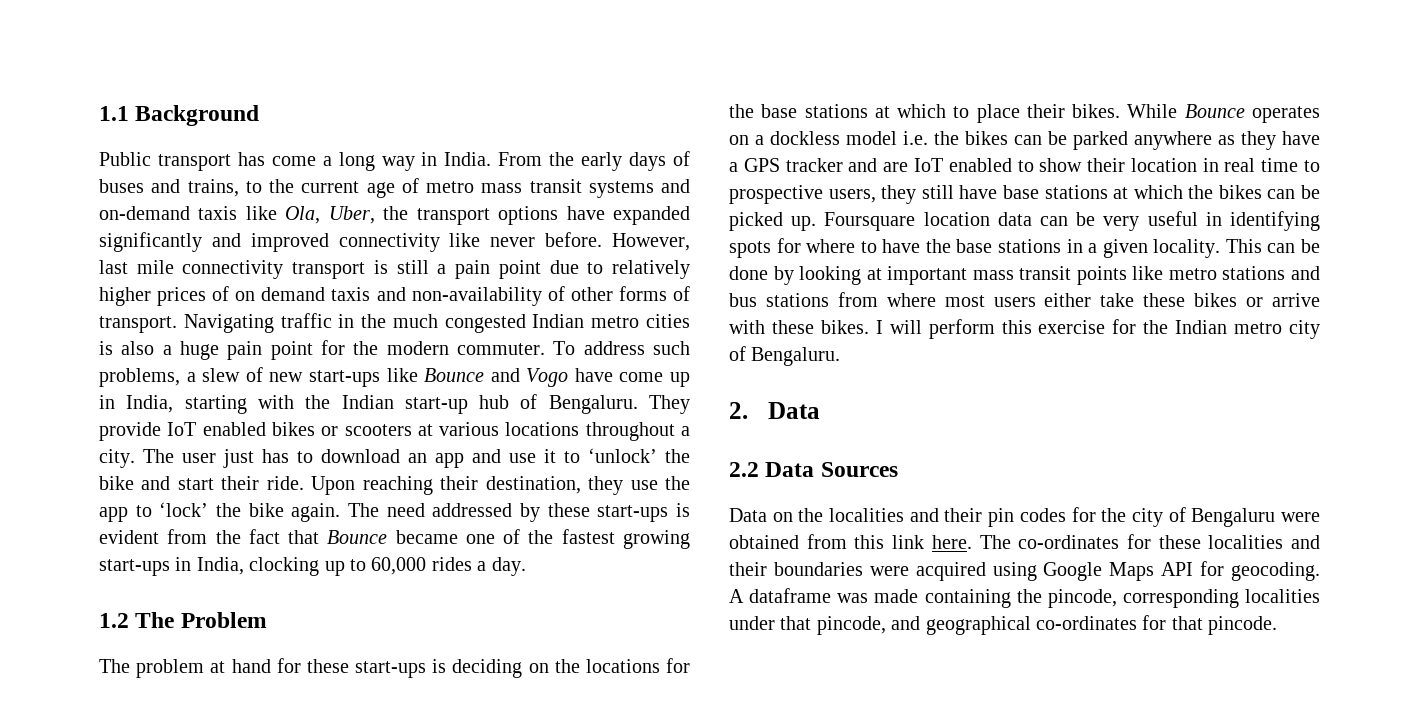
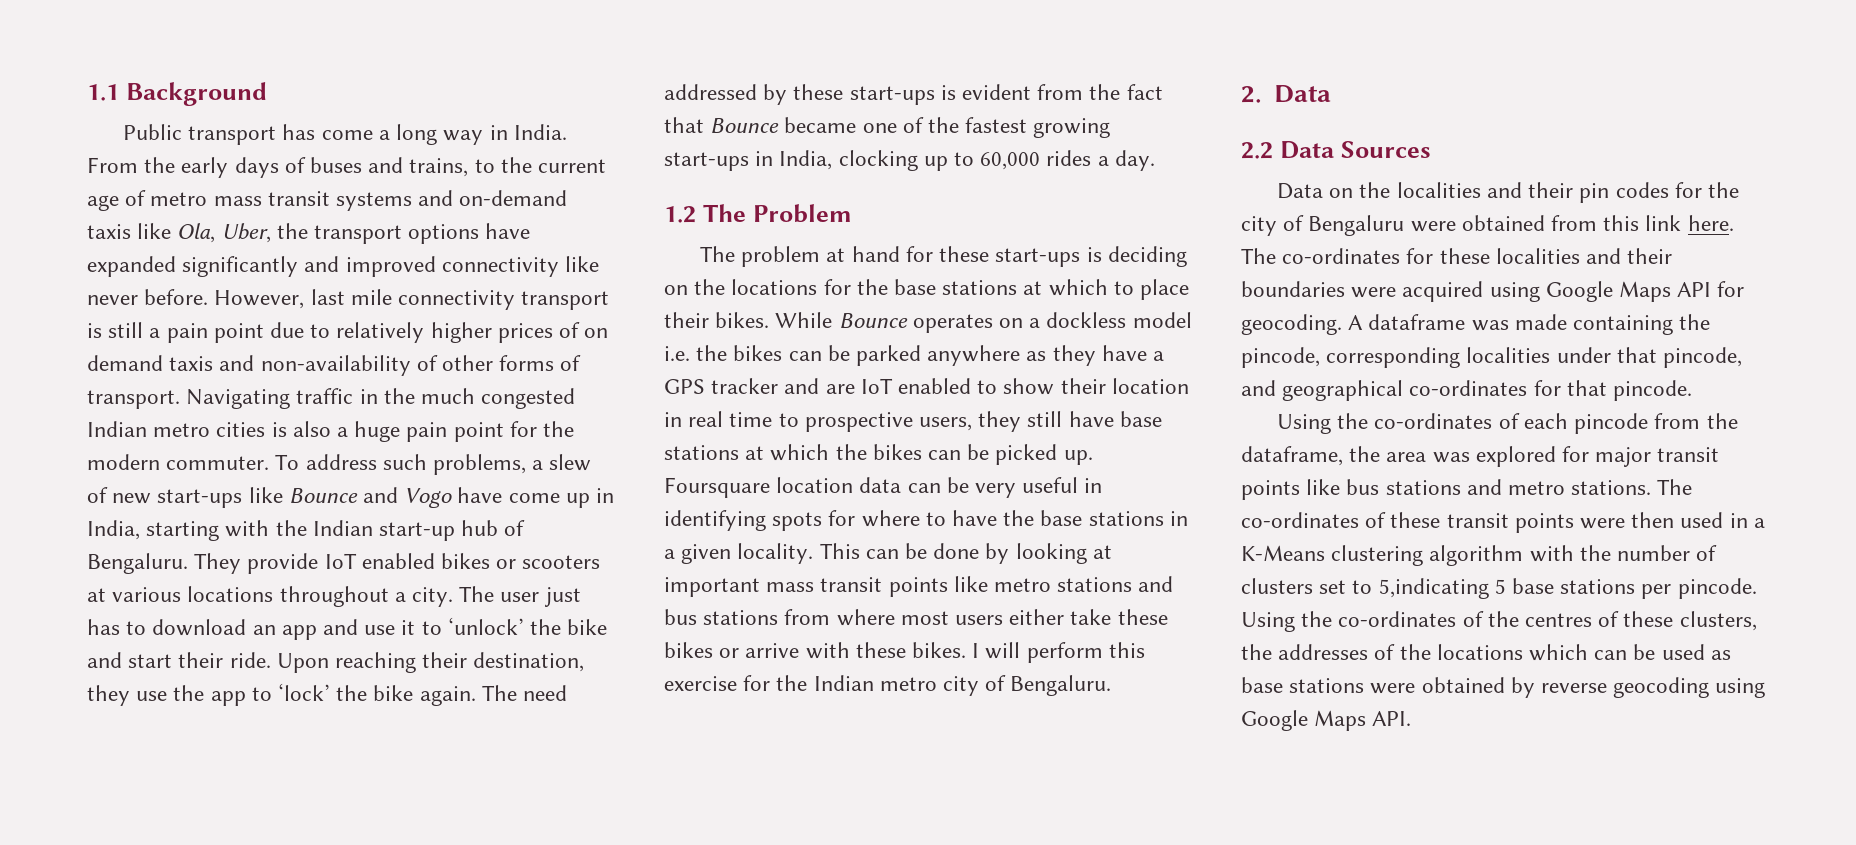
(1278, 625) none -> [1277,413,1738,434] [1241,446,1720,467] [1241,479,1693,500] [1241,512,1765,533] [1241,545,1718,566] [1241,578,1757,599] [1241,611,1757,632] [1241,644,1731,661] [1241,677,1766,698] [1241,710,1412,731] // Using the co-ordinates of each pincode from the dataframe, the area was explored for major transit points like bus stations and metro stations. The co-ordinates of these transit points were then used in a K-Means clustering algorithm with the number of clusters set to 5,indicating 5 base stations per pincode. Using the co-ordinates of the centres of these clusters, the addresses of the locations which can be used as base stations were obtained by reverse geocoding using Google Maps API.

